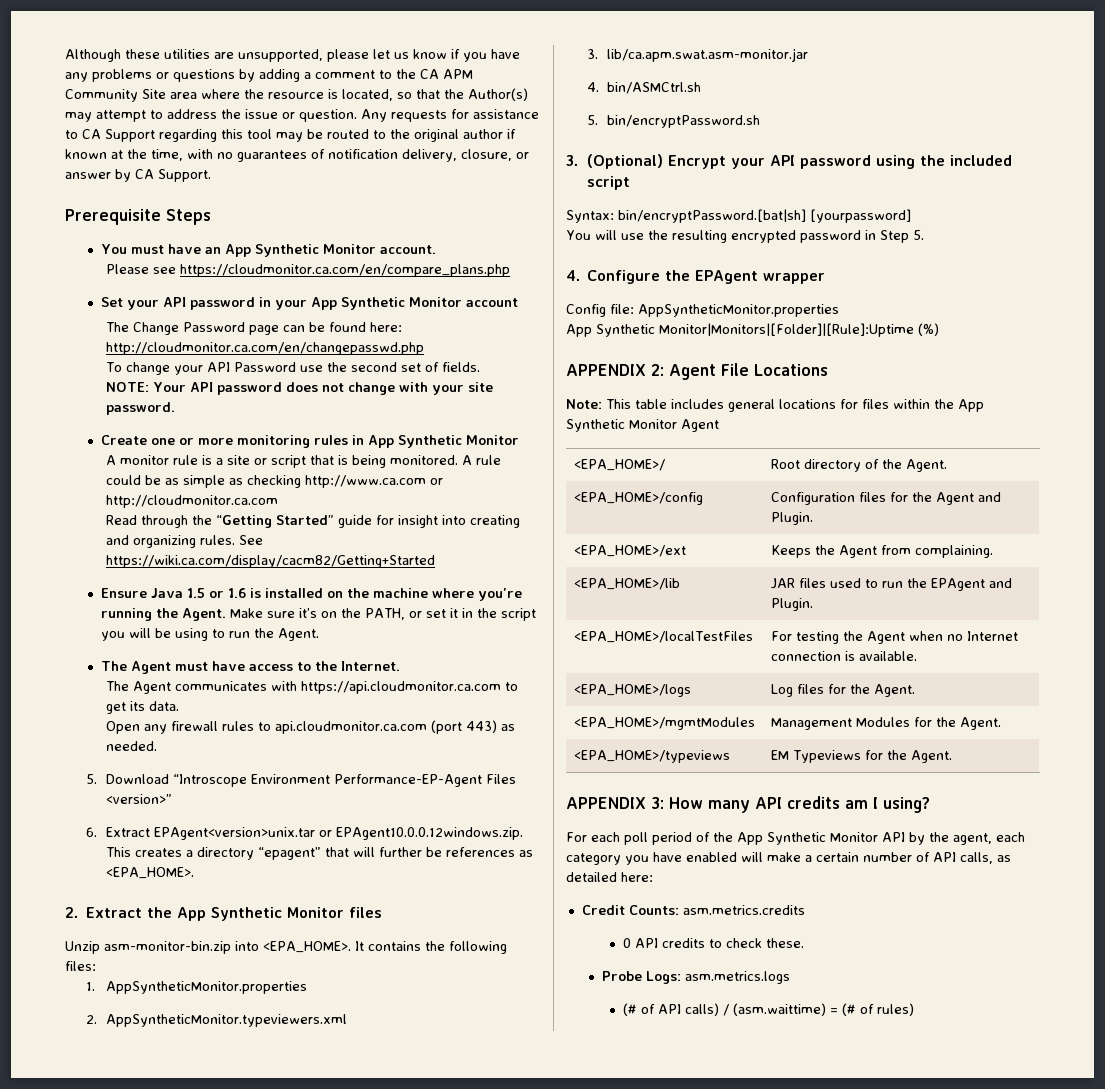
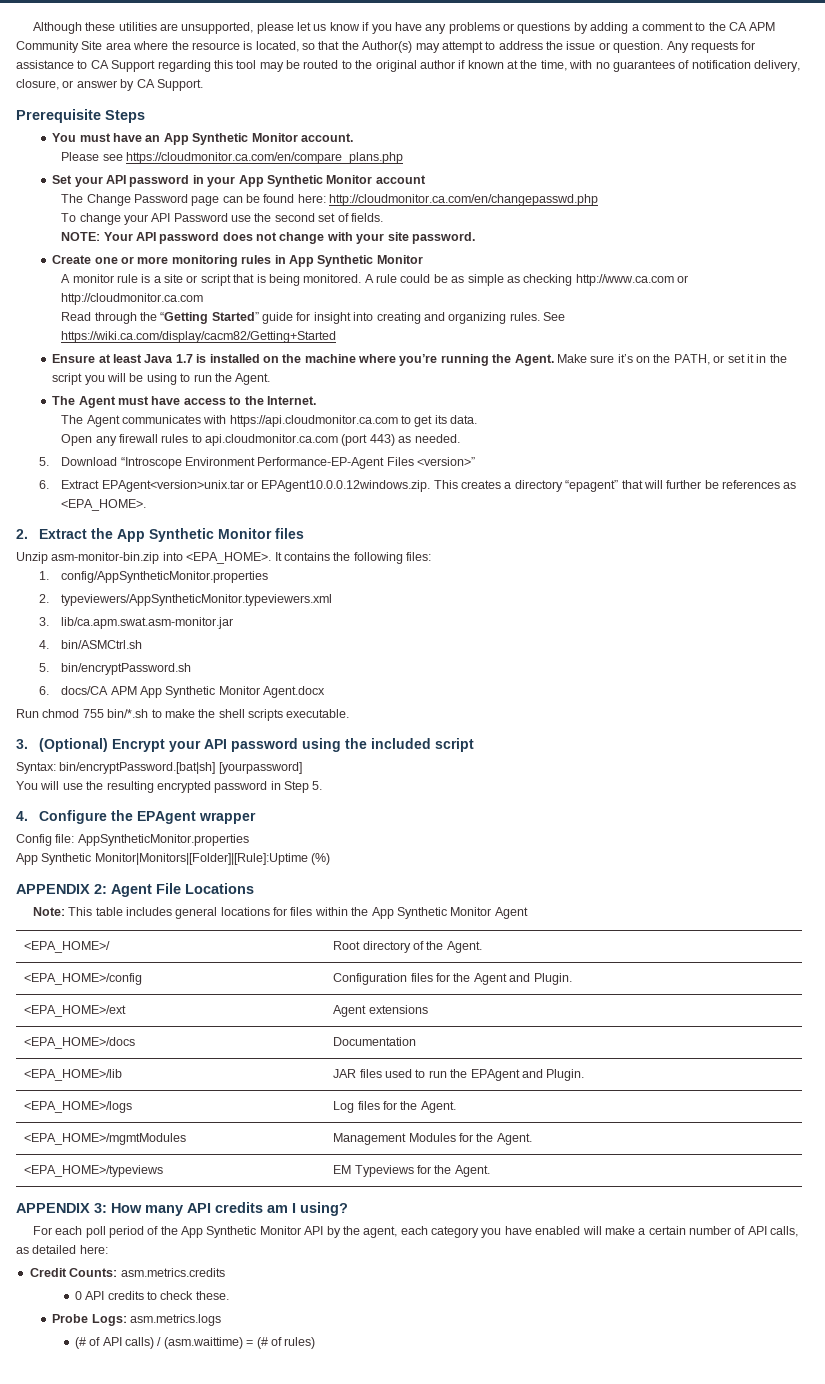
[151,588,247,598] Java 1.5 or 1.6 -> [98,354,193,363] at least Java 1.7
[106,981,308,994] [85,1014,348,1027] AppSyntheticMonitor.properties // 2. AppSyntheticMonitor.typeviewers.xml -> [61,571,269,583] [38,594,333,606] config/AppSyntheticMonitor.properties // 2. typeviewers/AppSyntheticMonitor.typeviewers.xml
(761, 121) none -> [38,686,326,698] [16,709,350,721] // 6. docs/CA APM App Synthetic Monitor Agent.docx // Run chmod 755 bin/*.sh to make the shell scripts executable.
[770,545,993,558] Keeps the Agent from complaining. -> [333,1005,428,1017] [24,1037,136,1049] [333,1037,417,1046] Agent extensions // <EPA_HOME>/docs | Documentation
[573,631,753,643] [770,631,1018,644] [770,651,917,661] // <EPA_HOME>/localTestFiles | For testing the Agent when no Internet connection is available. -> (585, 1075) none

